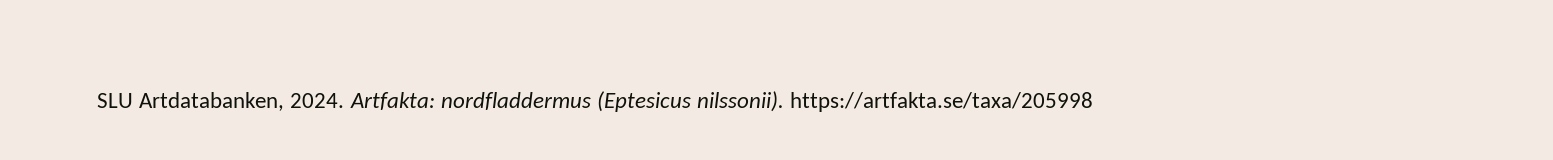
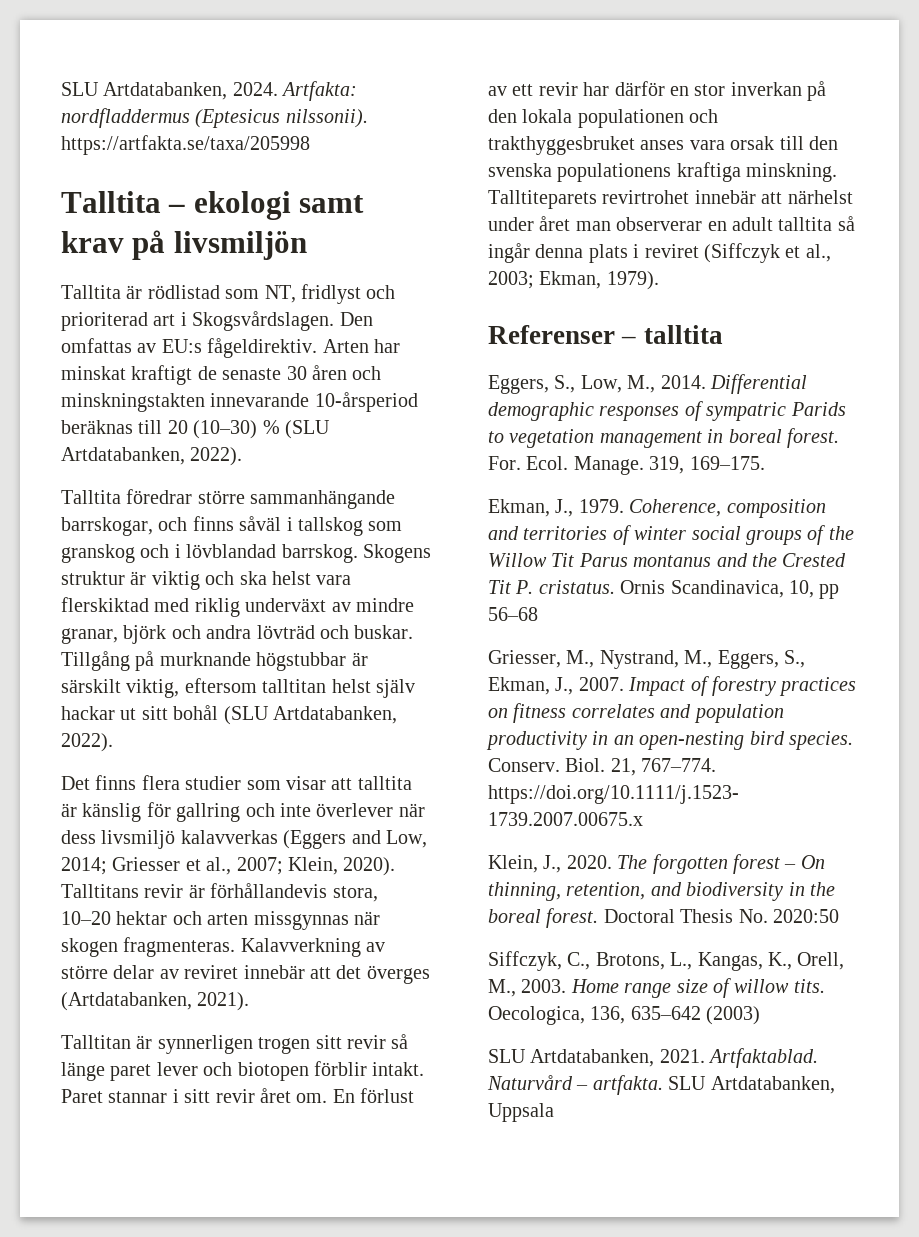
(1094, 102) none -> [61,191,365,220] [61,230,307,260] [61,284,396,304] [61,311,373,331] [61,338,400,358] [61,365,382,385] [61,392,418,412] [61,420,330,439] [61,447,243,466] [61,489,396,509] [61,516,403,536] [61,544,431,563] [61,571,352,590] [61,597,414,617] [61,625,414,644] [61,651,368,671] [61,678,415,698] [61,705,397,725] [61,733,113,752] [61,775,412,790] [61,802,425,822] [61,830,427,849] [61,857,396,876] [61,883,378,902] [61,911,380,930] [61,937,386,957] [61,965,430,984] [61,992,250,1011] [61,1034,409,1054] [61,1061,425,1081] [61,1088,415,1103] [488,81,827,101] [488,109,719,128] [488,136,838,155] [488,162,838,182] [488,190,853,209] [488,216,855,231] [488,243,831,263] [488,271,659,290] [488,325,723,344] [488,374,807,394] [488,401,846,421] [488,428,839,448] [488,456,765,475] [488,499,826,518] [488,525,854,545] [488,553,847,567] [488,580,840,599] [488,607,538,621] [488,650,805,669] [488,676,857,696] [488,703,784,723] [486,731,853,750] [488,758,717,776] [488,785,739,804] [488,812,643,826] [488,854,825,874] [488,882,835,901] [488,908,839,928] [488,951,845,971] [488,978,825,998] [488,1006,761,1025] [488,1048,819,1068] [487,1075,835,1095] [488,1103,554,1122] // Talltita – ekologi samt krav på livsmiljön // Talltita är rödlistad som NT, fridlyst och prioriterad art i Skogsvårdslagen. Den omfattas av EU:s fågeldirektiv. Arten har minskat kraftigt de senaste 30 åren och minskningstakten innevarande 10-årsperiod beräknas till 20 (10–30) % (SLU Artdatabanken, 2022). // Talltita föredrar större sammanhängande barrskogar, och finns såväl i tallskog som granskog och i lövblandad barrskog. Skogens struktur är viktig och ska helst vara flerskiktad med riklig underväxt av mindre granar, björk och andra lövträd och buskar. Tillgång på murknande högstubbar är särskilt viktig, eftersom talltitan helst själv hackar ut sitt bohål (SLU Artdatabanken, 2022). // Det finns flera studier som visar att talltita är känslig för gallring och inte överlever när dess livsmiljö kalavverkas (Eggers and Low, 2014; Griesser et al., 2007; Klein, 2020). Talltitans revir är förhållandevis stora, 10–20 hektar och arten missgynnas när skogen fragmenteras. Kalavverkning av större delar av reviret innebär att det överges (Artdatabanken, 2021). // Talltitan är synnerligen trogen sitt revir så länge paret lever och biotopen förblir intakt. Paret stannar i sitt revir året om. En förlust av ett revir har därför en stor inverkan på den lokala populationen och trakthyggesbruket anses vara orsak till den svenska populationens kraftiga minskning. Talltiteparets revirtrohet innebär att närhelst under året man observerar en adult talltita så ingår denna plats i reviret (Siffczyk et al., 2003; Ekman, 1979). // Referenser – talltita // Eggers, S., Low, M., 2014. Differential demographic responses of sympatric Parids to vegetation management in boreal forest. For. Ecol. Manage. 319, 169–175. // Ekman, J., 1979. Coherence, composition and territories of winter social groups of the Willow Tit Parus montanus and the Crested Tit P. cristatus. Ornis Scandinavica, 10, pp 56–68 // Griesser, M., Nystrand, M., Eggers, S., Ekman, J., 2007. Impact of forestry practices on fitness correlates and population productivity in an open-nesting bird species. Conserv. Biol. 21, 767–774. https://doi.org/10.1111/j.1523- 1739.2007.00675.x // Klein, J., 2020. The forgotten forest – On thinning, retention, and biodiversity in the boreal forest. Doctoral Thesis No. 2020:50 // Siffczyk, C., Brotons, L., Kangas, K., Orell, M., 2003. Home range size of willow tits. Oecologica, 136, 635–642 (2003) // SLU Artdatabanken, 2021. Artfaktablad. Naturvård – artfakta. SLU Artdatabanken, Uppsala

